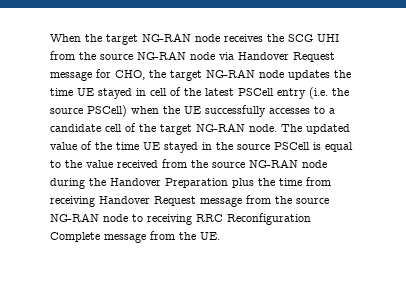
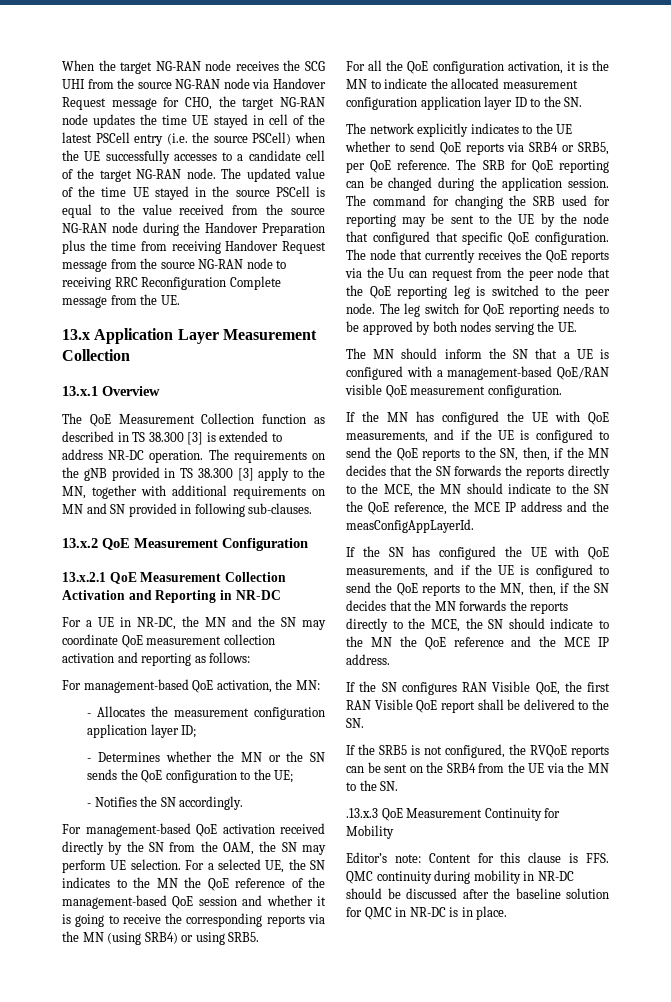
(220, 236) none -> [62,328,317,344] [62,349,130,361] [62,386,160,396] [62,413,325,427] [62,431,282,445] [62,449,325,463] [62,467,325,481] [62,485,325,499] [62,503,313,517] [62,538,308,551] [62,572,286,584] [62,590,281,603] [62,616,326,630] [62,634,275,648] [62,652,251,666] [62,679,320,693] [87,706,325,720] [87,724,197,738] [87,751,325,762] [87,769,294,783] [87,796,244,810] [62,823,325,837] [62,841,326,855] [62,859,325,873] [62,877,325,891] [62,895,326,909] [62,913,325,927] [62,931,260,945] [346,60,609,74] [346,78,578,89] [346,96,583,110] [346,123,573,137] [345,141,609,155] [346,159,609,173] [346,177,609,191] [346,195,610,209] [346,213,609,227] [346,231,609,245] [346,249,609,263] [345,267,610,281] [346,285,610,299] [346,303,609,317] [346,321,577,335] [346,348,609,359] [346,366,609,380] [345,384,562,398] [346,411,609,425] [346,429,609,443] [346,447,609,461] [346,465,610,479] [346,483,609,497] [346,501,609,515] [346,519,474,533] [346,546,609,560] [346,564,609,578] [346,582,609,596] [346,600,569,614] [346,618,609,632] [346,636,609,650] [346,654,390,665] [346,681,610,695] [346,699,609,713] [346,718,364,728] [346,744,609,758] [346,762,609,773] [346,780,399,791] [346,808,561,821] [346,825,394,839] [346,852,609,863] [346,870,574,884] [346,888,609,899] [346,906,508,920] // 13.x Application Layer Measurement Collection // 13.x.1 Overview // The QoE Measurement Collection function as described in TS 38.300 [3] is extended to address NR-DC operation. The requirements on the gNB provided in TS 38.300 [3] apply to the MN, together with additional requirements on MN and SN provided in following sub-clauses. // 13.x.2 QoE Measurement Configuration // 13.x.2.1 QoE Measurement Collection Activation and Reporting in NR-DC // For a UE in NR-DC, the MN and the SN may coordinate QoE measurement collection activation and reporting as follows: // For management-based QoE activation, the MN: // - Allocates the measurement configuration application layer ID; // - Determines whether the MN or the SN sends the QoE configuration to the UE; // - Notifies the SN accordingly. // For management-based QoE activation received directly by the SN from the OAM, the SN may perform UE selection. For a selected UE, the SN indicates to the MN the QoE reference of the management-based QoE session and whether it is going to receive the corresponding reports via the MN (using SRB4) or using SRB5. // For all the QoE configuration activation, it is the MN to indicate the allocated measurement configuration application layer ID to the SN. // The network explicitly indicates to the UE whether to send QoE reports via SRB4 or SRB5, per QoE reference. The SRB for QoE reporting can be changed during the application session. The command for changing the SRB used for reporting may be sent to the UE by the node that configured that specific QoE configuration. The node that currently receives the QoE reports via the Uu can request from the peer node that the QoE reporting leg is switched to the peer node. The leg switch for QoE reporting needs to be approved by both nodes serving the UE. // The MN should inform the SN that a UE is configured with a management-based QoE/RAN visible QoE measurement configuration. // If the MN has configured the UE with QoE measurements, and if the UE is configured to send the QoE reports to the SN, then, if the MN decides that the SN forwards the reports directly to the MCE, the MN should indicate to the SN the QoE reference, the MCE IP address and the measConfigAppLayerId. // If the SN has configured the UE with QoE measurements, and if the UE is configured to send the QoE reports to the MN, then, if the SN decides that the MN forwards the reports directly to the MCE, the SN should indicate to the MN the QoE reference and the MCE IP address. // If the SN configures RAN Visible QoE, the first RAN Visible QoE report shall be delivered to the SN. // If the SRB5 is not configured, the RVQoE reports can be sent on the SRB4 from the UE via the MN to the SN. // .13.x.3 QoE Measurement Continuity for Mobility // Editor’s note: Content for this clause is FFS. QMC continuity during mobility in NR-DC should be discussed after the baseline solution for QMC in NR-DC is in place.

